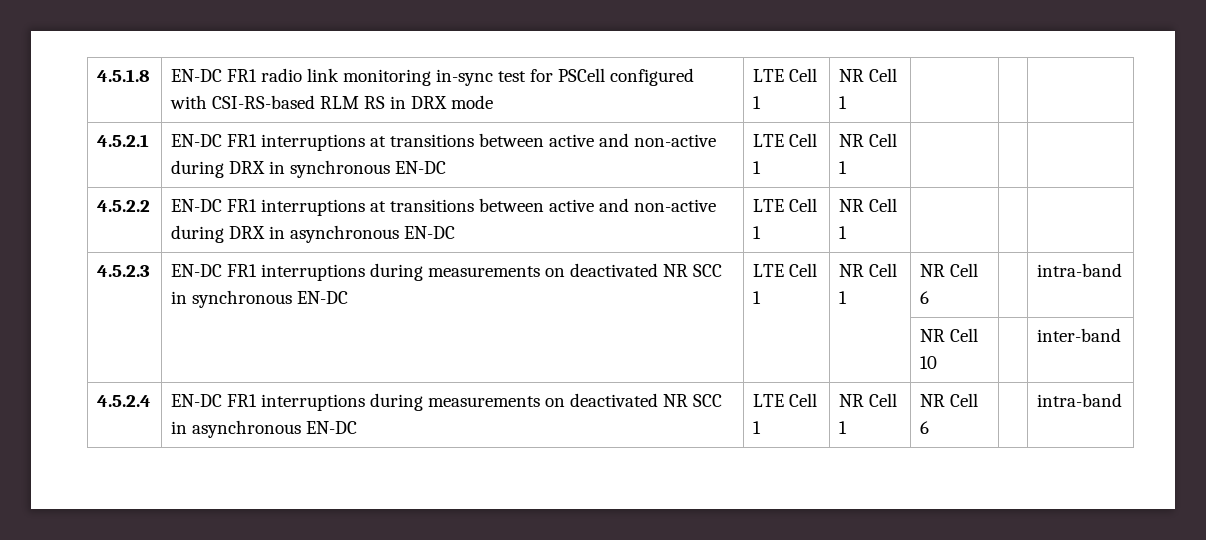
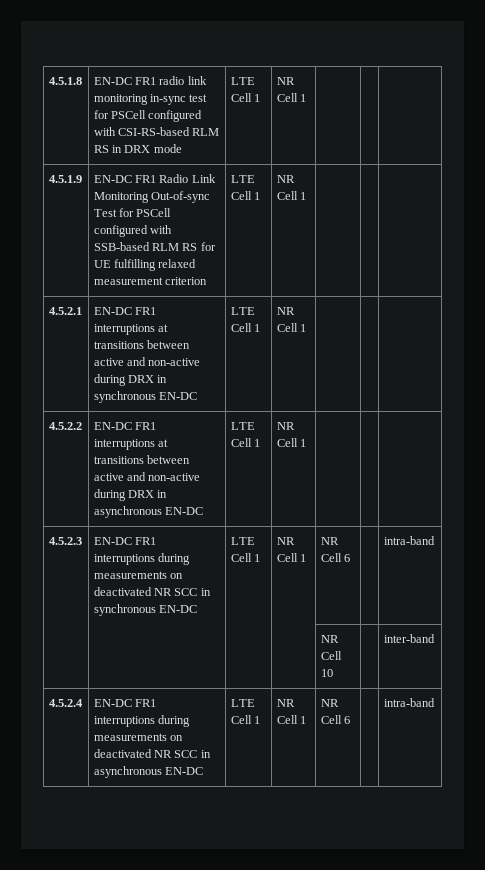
(847, 102) none -> [48,175,82,183] [93,174,216,183] [93,191,211,203] [93,208,172,217] [93,225,173,237] [93,242,216,251] [93,259,197,271] [93,277,208,285] [230,175,255,183] [230,191,261,200] [276,175,295,183] [276,191,307,200] // 4.5.1.9 | EN-DC FR1 Radio Link Monitoring Out-of-sync Test for PSCell configured with SSB-based RLM RS for UE fulfilling relaxed measurement criterion | LTE Cell 1 | NR Cell 1 | | |

